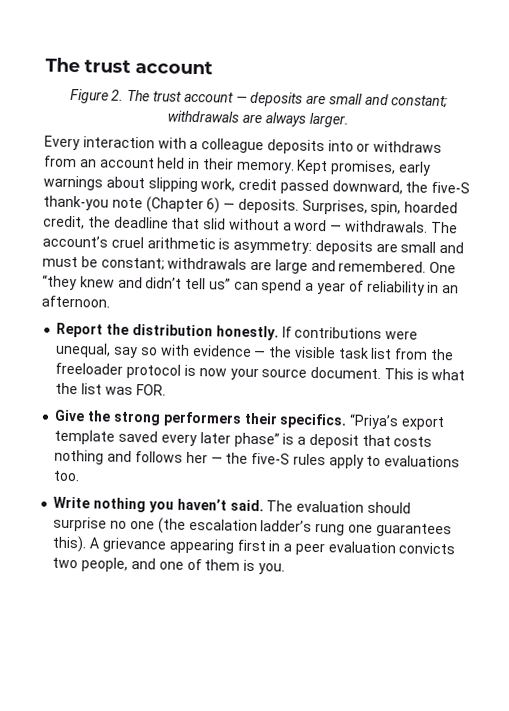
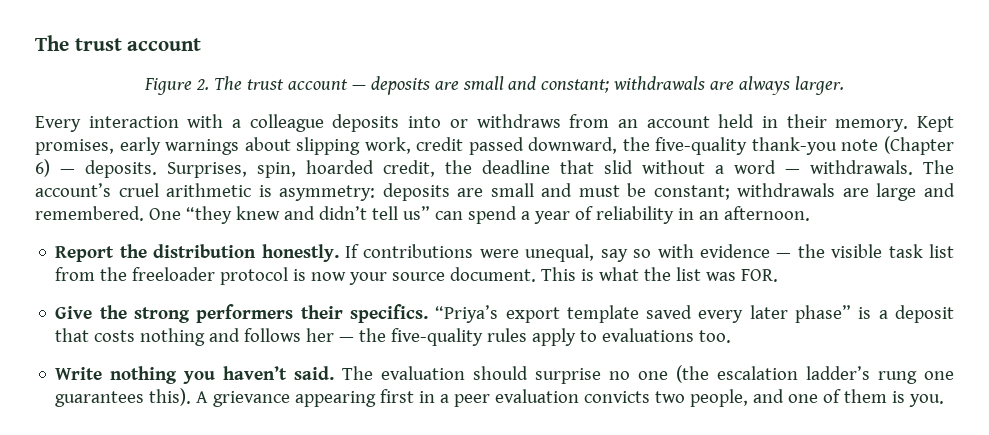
[431,181,471,194] five-S -> [655,137,748,155] five-quality
[251,452,291,465] five-S -> [391,328,484,346] five-quality

